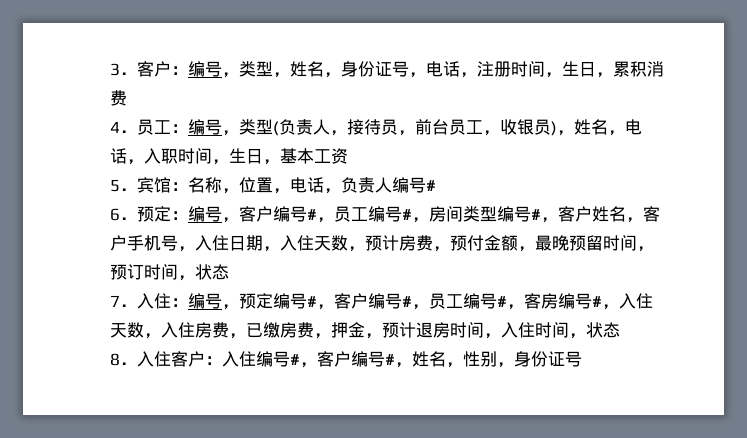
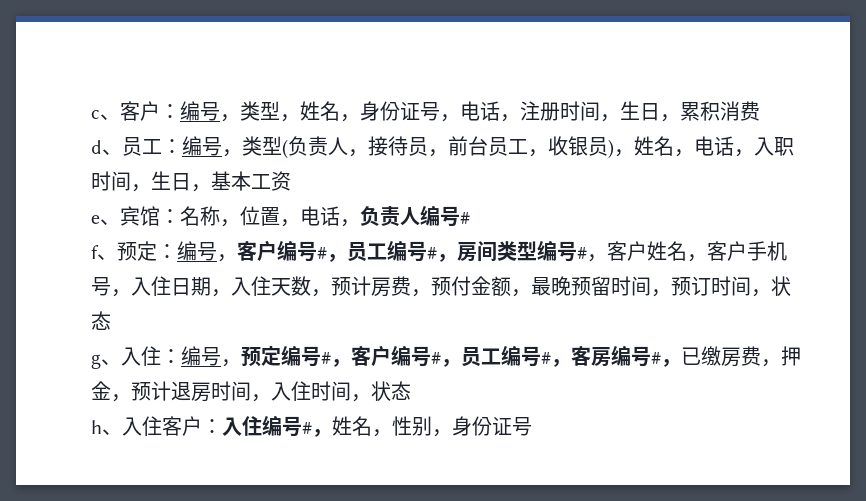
[110,63,138,76] 3． -> [91,110,121,120] c、
[110,121,138,133] 4． -> [91,140,123,155] d、
[110,179,138,192] 5． -> [91,215,121,225] e、
[110,208,138,221] 6． -> [91,245,118,260] f、
[110,295,138,307] 7． -> [91,354,122,369] g、
[619,293,654,309] [110,322,247,339] 入住天数，入住房费， -> (682, 363) none
[110,353,138,366] 8． -> [91,420,123,435] h、
[317,351,413,368] 客户编号#， -> (333, 433) none

